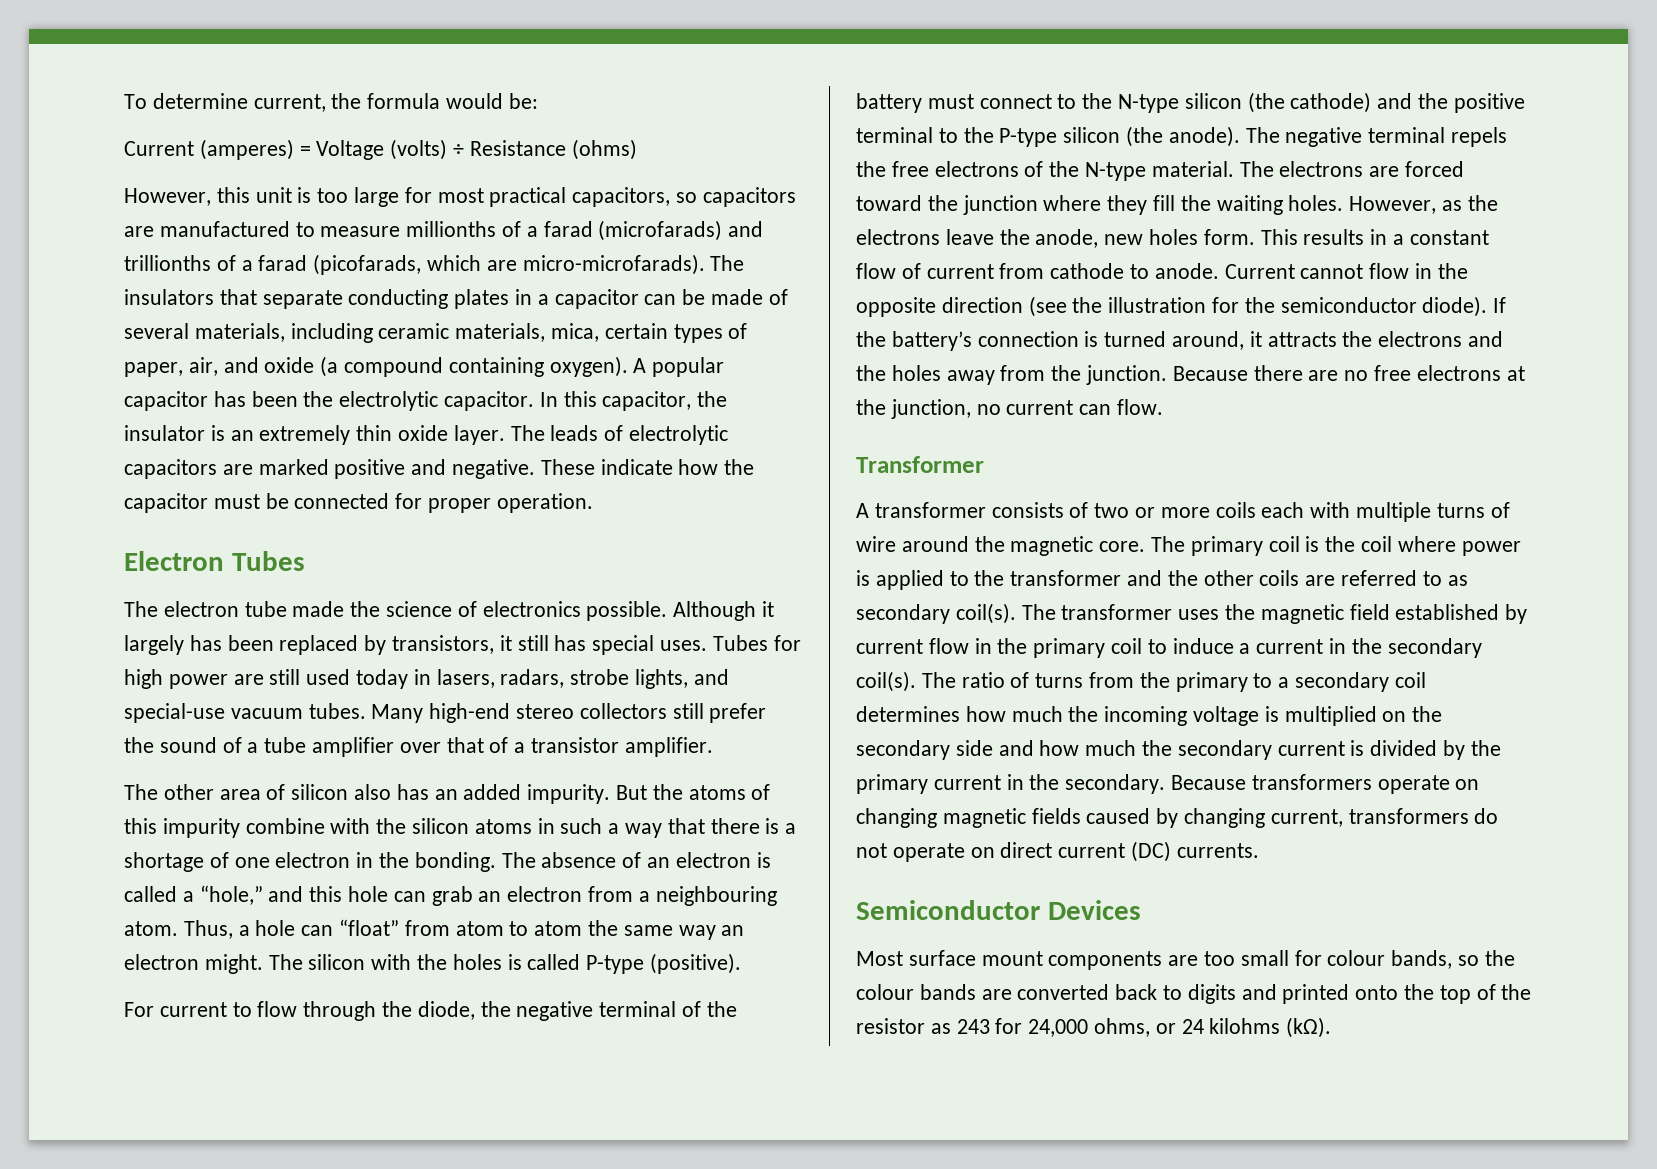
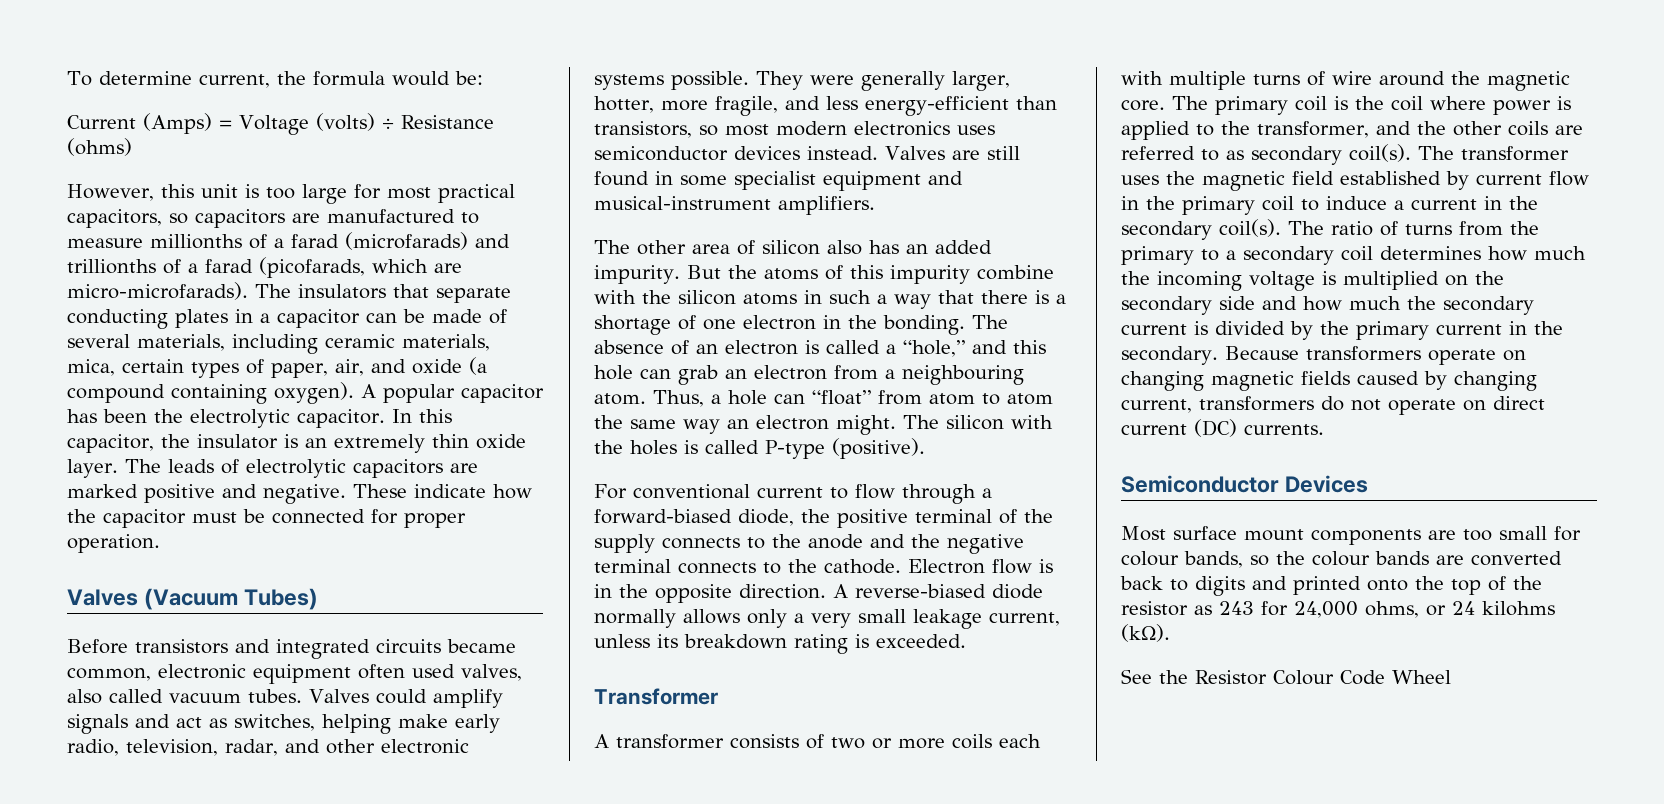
[199,139,294,160] (amperes) -> [143,113,212,134] (Amps)
[124,551,305,571] [124,601,775,621] [124,635,801,655] [124,669,729,689] [124,703,767,723] [124,737,713,757] Electron Tubes // The electron tube made the science of electronics possible. Although it largely has been replaced by transistors, it still has special uses. Tubes for high power are still used today in lasers, radars, strobe lights, and special-use vacuum tubes. Many high-end stereo collectors still prefer the sound of a tube amplifier over that of a transistor amplifier. -> [67,588,318,610] [67,639,516,659] [67,664,522,684] [67,689,503,708] [67,714,500,734] [67,739,469,756] [594,71,1010,91] [594,96,1057,116] [594,121,995,138] [594,146,1020,161] [594,171,963,191] [594,196,875,215] Valves (Vacuum Tubes) // Before transistors and integrated circuits became common, electronic equipment often used valves, also called vacuum tubes. Valves could amplify signals and act as switches, helping make early radio, television, radar, and other electronic systems possible. They were generally larger, hotter, more fragile, and less energy-efficient than transistors, so most modern electronics uses semiconductor devices instead. Valves are still found in some specialist equipment and musical-instrument amplifiers.
(154, 1009) none -> [633,484,750,499] conventional
[382,1001,737,1021] [856,92,1525,113] [856,126,1508,147] [856,161,1465,181] [856,195,1498,215] [856,229,1489,248] [856,263,1468,279] [856,296,1507,317] [856,331,1504,351] [856,365,1525,385] [856,399,1164,419] the diode, the negative terminal of the battery must connect to the N-type silicon (the cathode) and the positive terminal to the P-type silicon (the anode). The negative terminal repels the free electrons of the N-type material. The electrons are forced toward the junction where they fill the waiting holes. However, as the electrons leave the anode, new holes form. This results in a constant flow of current from cathode to anode. Current cannot flow in the opposite direction (see the illustration for the semiconductor diode). If the battery’s connection is turned around, it attracts the electrons and the holes away from the junction. Because there are no free electrons at the junction, no current can flow. -> [982,488,992,498] [594,509,1053,528] [594,534,1024,554] [594,559,1053,574] [594,584,1043,603] [594,609,1060,629] [594,634,966,654] a forward-biased diode, the positive terminal of the supply connects to the anode and the negative terminal connects to the cathode. Electron flow is in the opposite direction. A reverse-biased diode normally allows only a very small leakage current, unless its breakdown rating is exceeded.
[1010,570,1122,586] transformer -> [1257,121,1369,138] transformer,
(1332, 1027) none -> [1121,669,1451,685] // See the Resistor Colour Code Wheel

